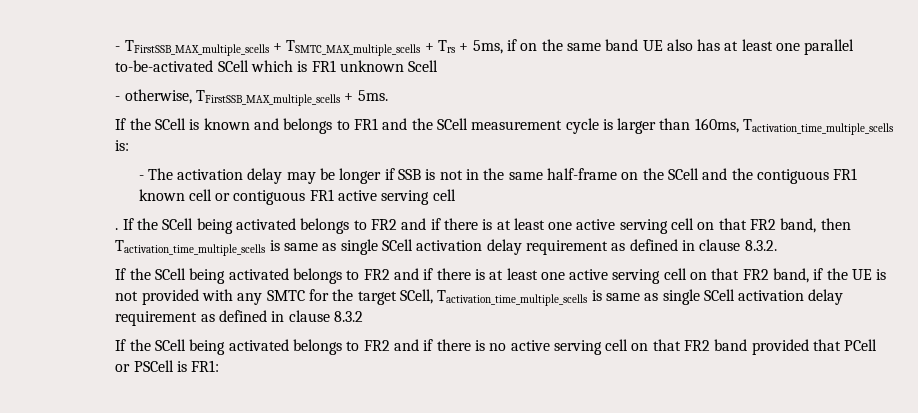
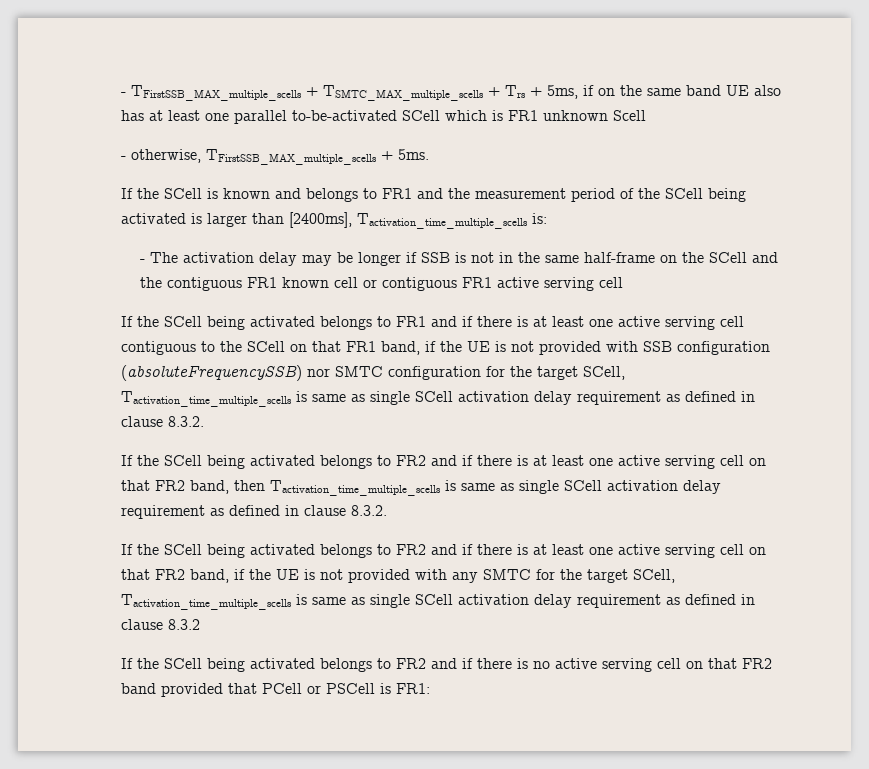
[436,118,599,134] SCell measurement cycle -> [474,188,746,202] [120,213,186,224] measurement period of the SCell being activated
[694,118,739,133] 160ms, -> [288,212,352,228] [2400ms],
[115,228,119,230] . -> [120,316,744,330] [120,341,770,355] [120,365,625,381] [120,391,755,407] [120,416,204,427] If the SCell being activated belongs to FR1 and if there is at least one active serving cell contiguous to the SCell on that FR1 band, if the UE is not provided with SSB configuration (absoluteFrequencySSB) nor SMTC configuration for the target SCell, Tactivation_time_multiple_scells is same as single SCell activation delay requirement as defined in clause 8.3.2. //

